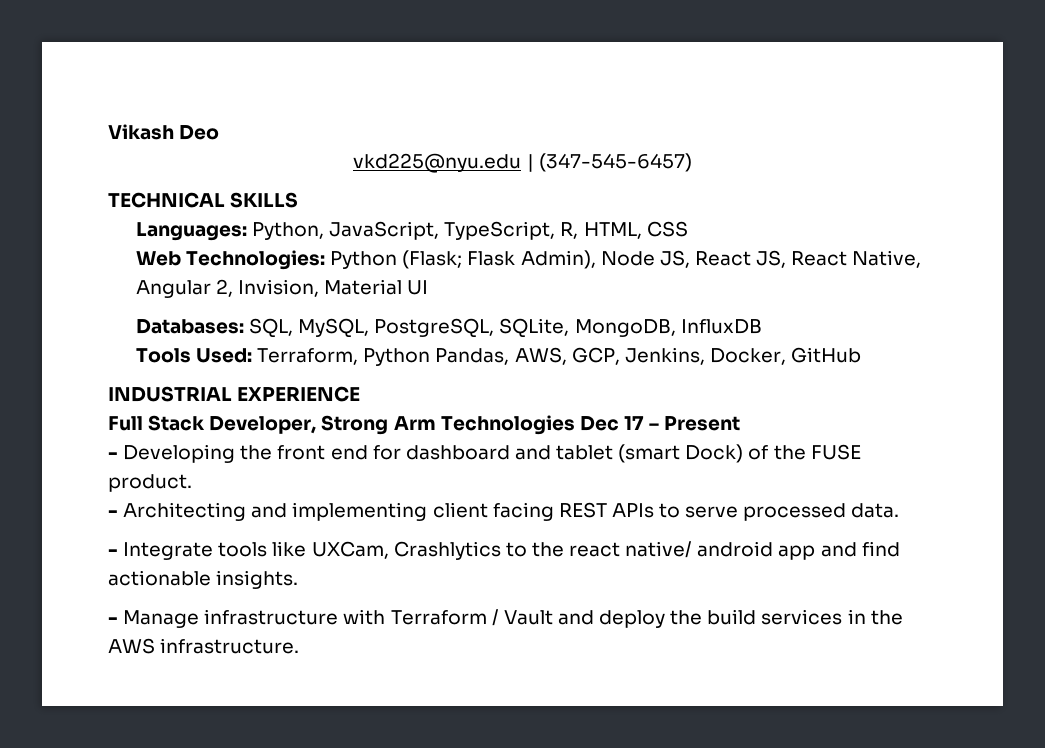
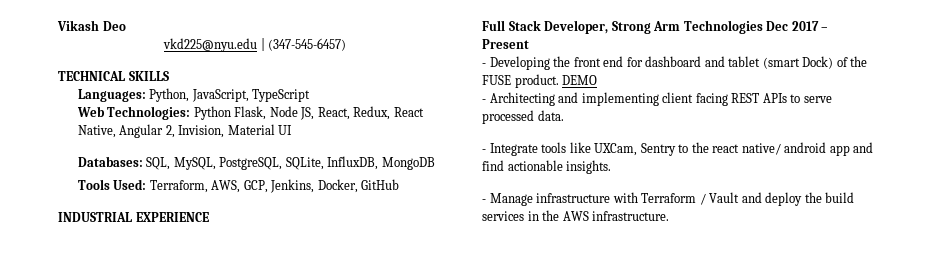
[444,221,688,240] TypeScript, R, HTML, CSS -> [252,89,311,102] TypeScript
[402,250,787,269] (Flask; Flask Admin), Node JS, React JS, -> [234,106,391,120] Flask, Node JS, React, Redux,
[574,319,762,337] MongoDB, InfluxDB -> [327,156,435,170] InfluxDB, MongoDB
[363,348,510,366] Python Pandas, -> (208, 186) none
[623,416,644,430] 17 -> [791,21,819,31] 2017
(192, 483) none -> [562,75,598,85] DEMO
[393,541,501,560] Crashlytics -> [640,143,676,156] Sentry

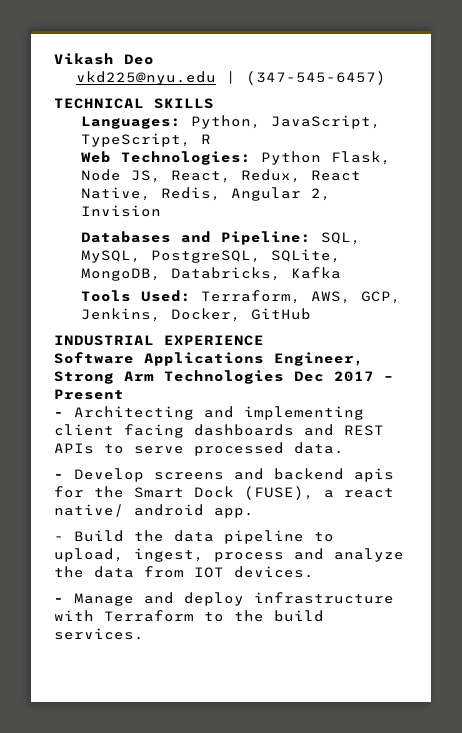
[252,89,311,102] TypeScript -> [80,133,211,147] TypeScript, R
(116, 131) none -> [160,187,221,201] Redis,
[178,124,293,138] [77,156,143,167] Invision, Material UI // Databases: -> [80,205,161,217] [80,231,311,245] Invision // Databases and Pipeline:
[327,156,435,170] InfluxDB, MongoDB -> [80,267,341,281] MongoDB, Databricks, Kafka
[482,20,609,34] Full Stack Developer, -> [54,352,364,366] Software Applications Engineer,
[482,56,868,70] [482,74,598,88] // - Developing the front end for dashboard and tablet (smart Dock) of the FUSE product. DEMO -> (124, 394) none
(728, 99) none -> [194,424,334,436] dashboards and
[489,142,874,156] [482,160,612,174] Integrate tools like UXCam, Sentry to the react native/ android app and find actionable insights. -> [74,468,394,482] [54,486,394,500] [54,504,254,518] [54,530,334,544] [54,548,404,562] [54,566,314,578] Develop screens and backend apis for the Smart Dock (FUSE), a react native/ android app. // - Build the data pipeline to upload, ingest, process and analyze the data from IOT devices.
(533, 199) none -> [144,592,244,606] and deploy
[699,192,855,206] [482,210,670,221] / Vault and deploy the build services in the AWS infrastructure. -> [204,610,324,622] [54,628,144,640] to the build services.

